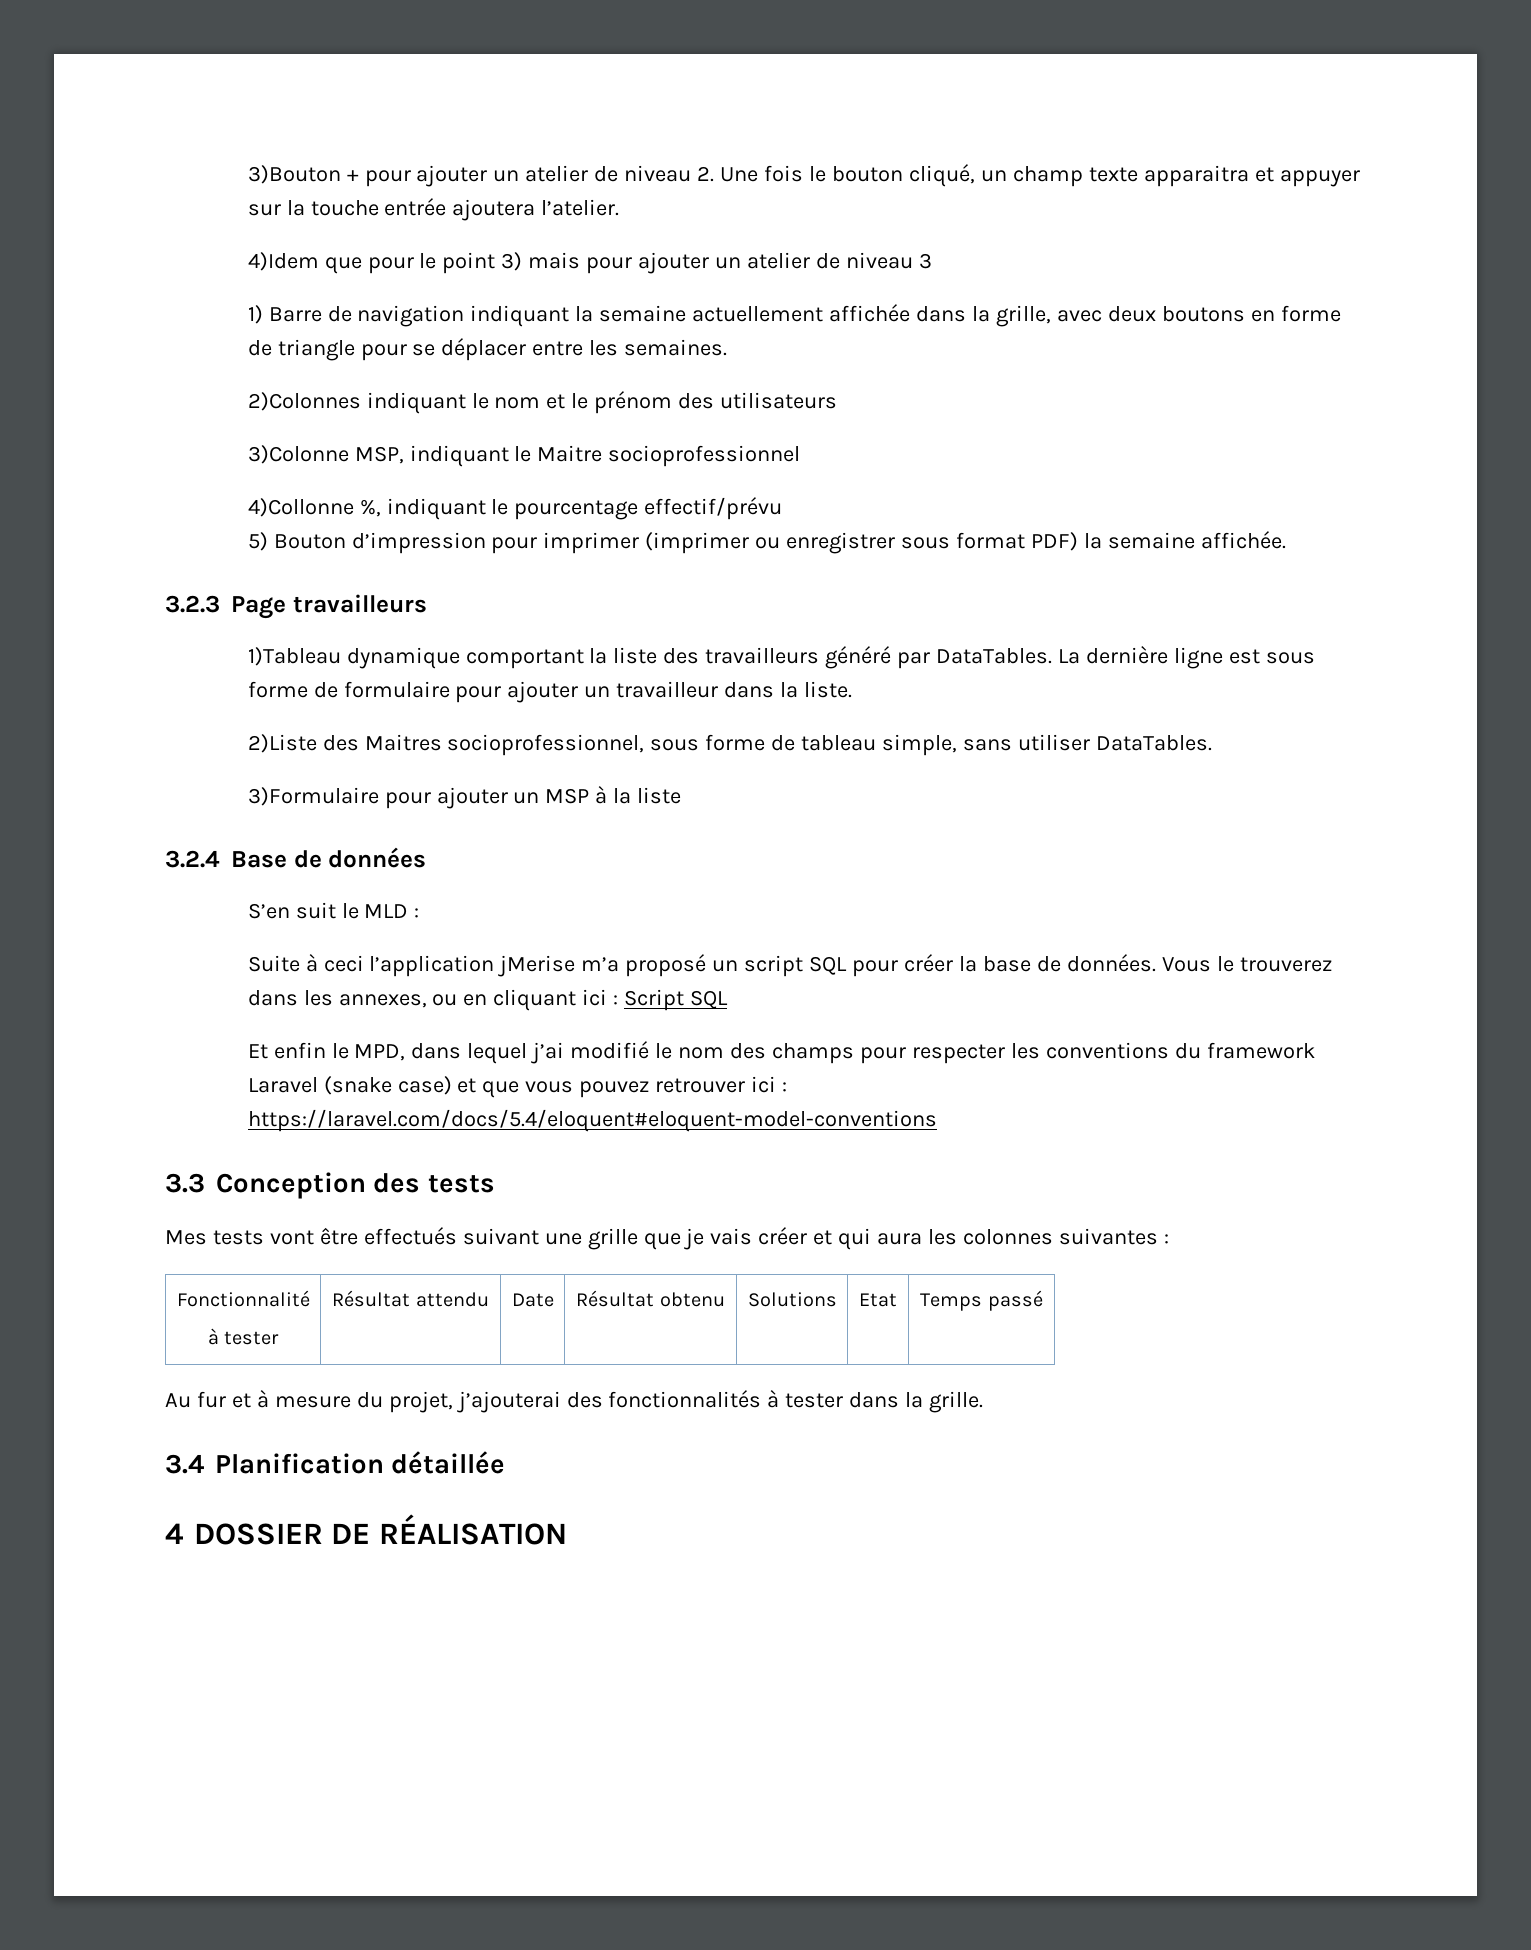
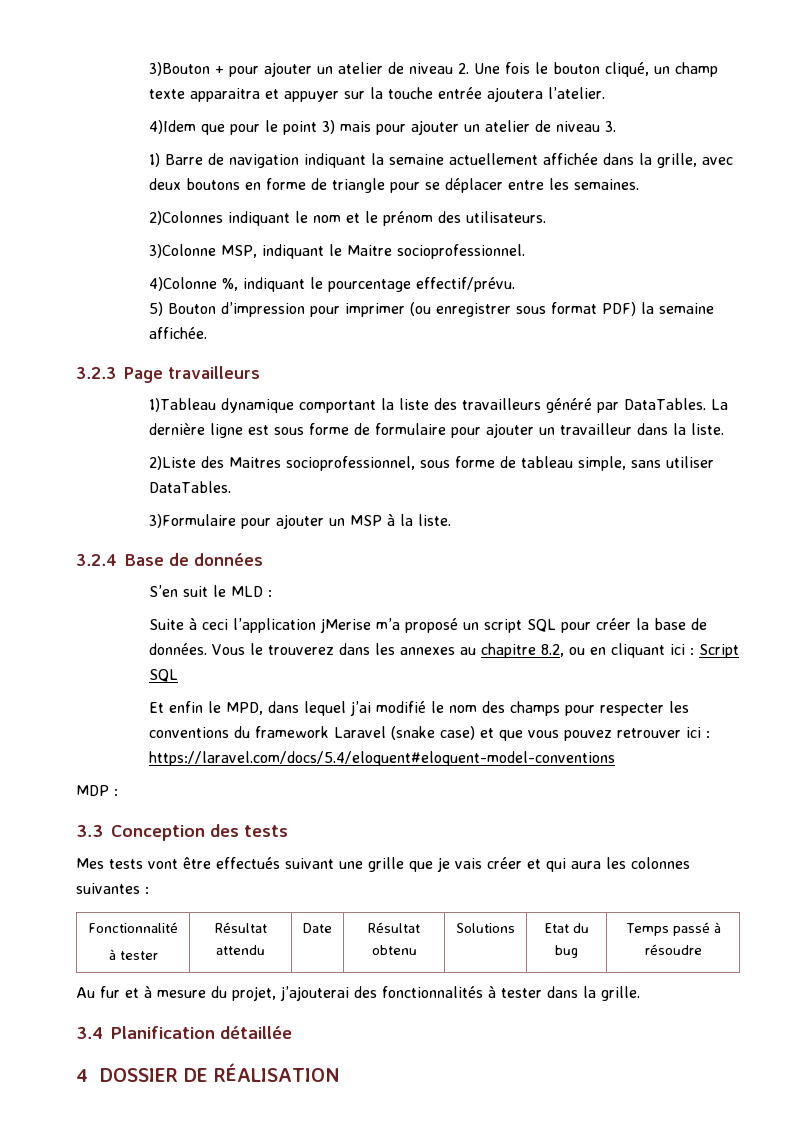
[918,253,932,269] 3 -> [605,121,617,132] 3.
[720,392,838,409] utilisateurs -> [466,211,547,223] utilisateurs.
[608,445,801,467] [247,498,354,517] socioprofessionnel // 4)Collonne -> [397,244,526,259] [149,277,218,291] socioprofessionnel. // 4)Colonne
[644,497,783,520] effectif/prévu -> [416,277,516,292] effectif/prévu.
[645,532,781,554] (imprimer ou -> [410,302,432,316] (ou
[637,787,682,804] liste -> [418,514,452,526] liste.
[338,994,427,1008] annexes, -> [400,643,565,658] annexes au chapitre 8.2,
(937, 1120) none -> [76,785,118,796] // MDP :
(897, 1300) none -> [572,923,589,933] [555,945,578,958] du bug
(1043, 1300) none -> [713,922,721,933] [644,944,702,955] à résoudre

